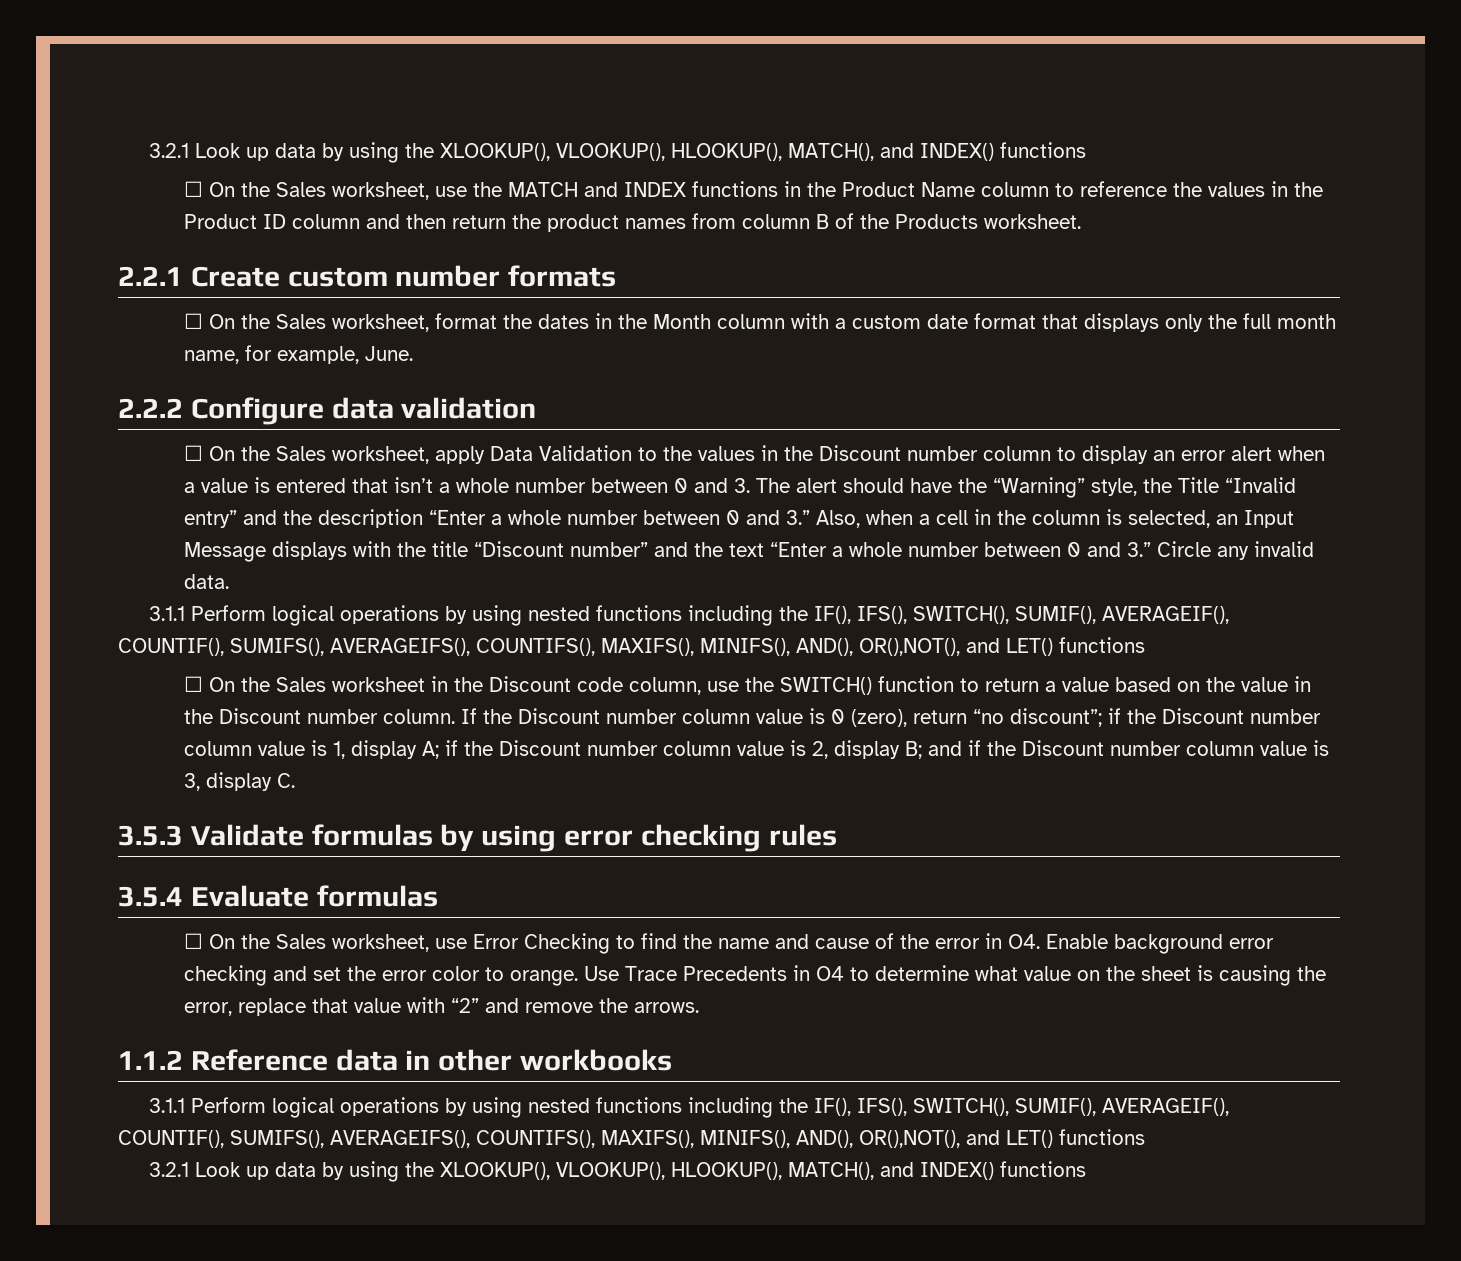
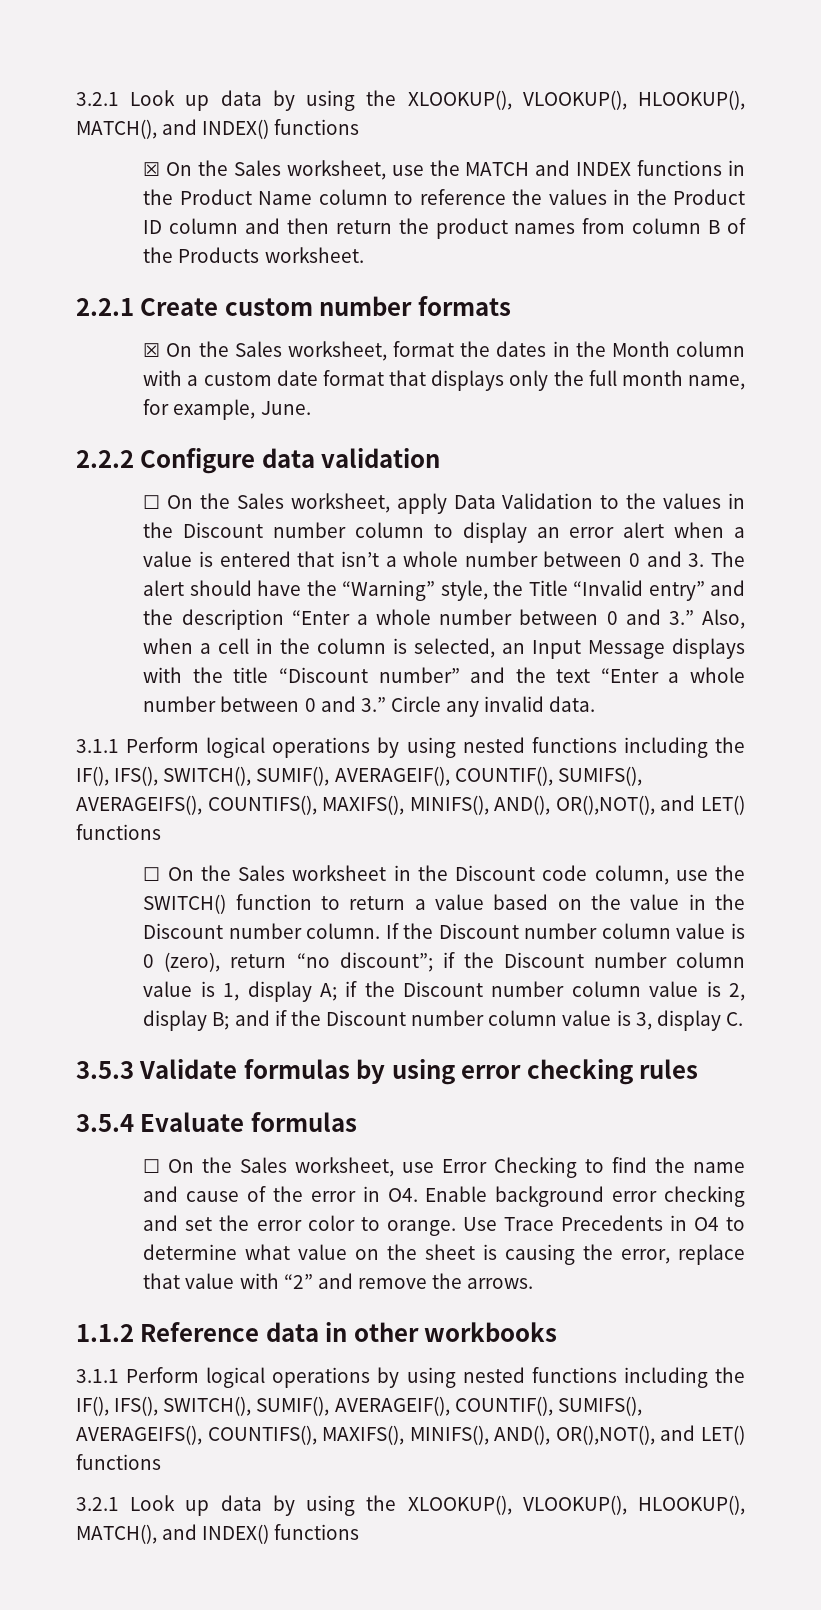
[184,181,204,197] ☐ -> [143,162,161,176] ☒
[184,313,204,329] ☐ -> [143,343,161,357] ☒

